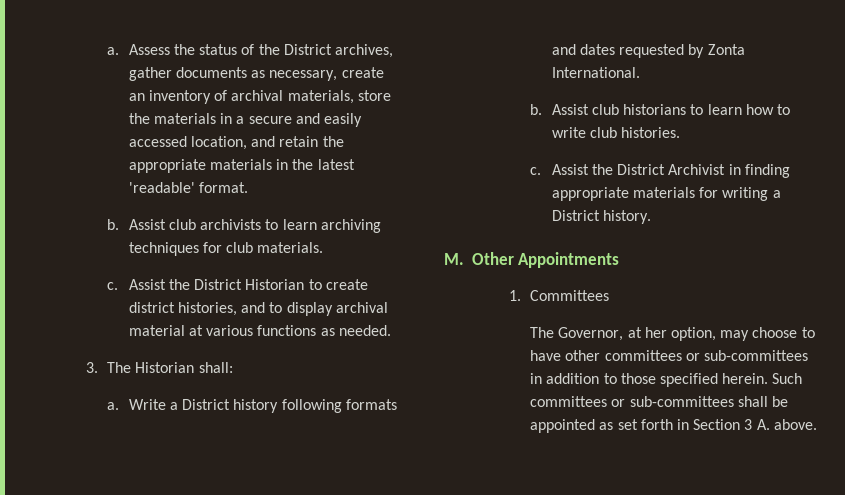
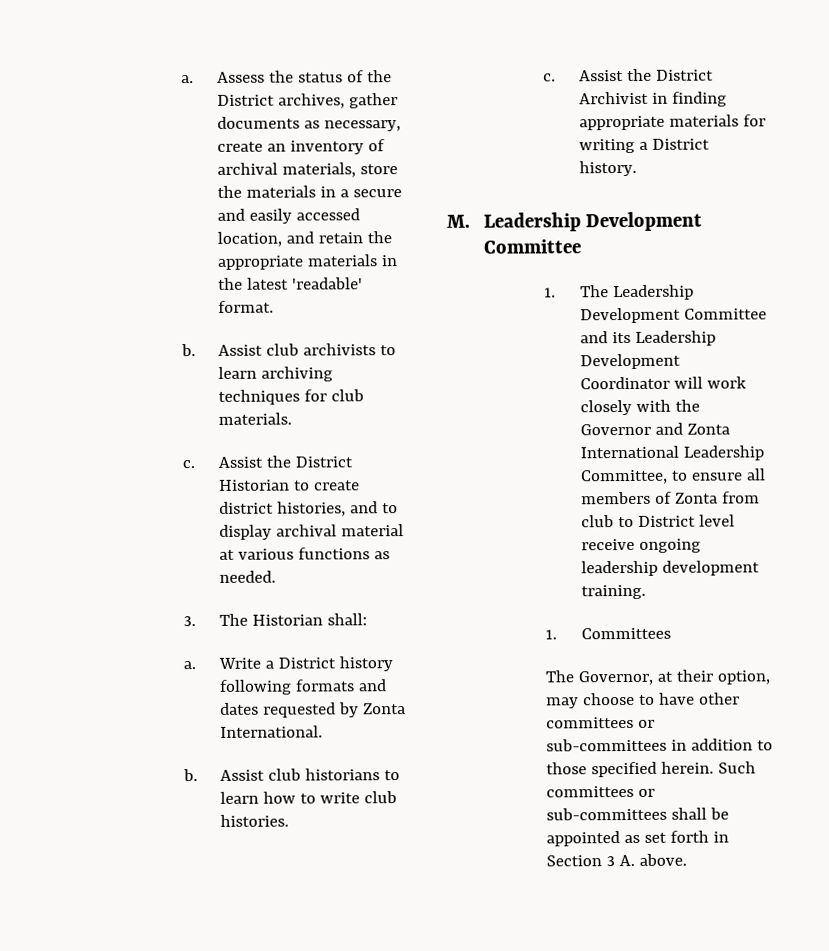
[471,252,620,268] Other Appointments -> [482,211,703,232] [482,239,581,254] [543,284,695,301] [580,307,768,324] [580,330,717,346] [580,353,682,370] [580,376,748,390] [580,399,701,416] [580,422,731,436] [580,445,765,461] [580,468,767,485] [581,491,761,505] [581,514,736,528] [581,538,702,553] [581,560,761,577] [581,584,647,600] Leadership Development Committee // 1. The Leadership Development Committee and its Leadership Development Coordinator will work closely with the Governor and Zonta International Leadership Committee, to ensure all members of Zonta from club to District level receive ongoing leadership development training.
[644,327,667,338] her -> [675,669,713,682] their

